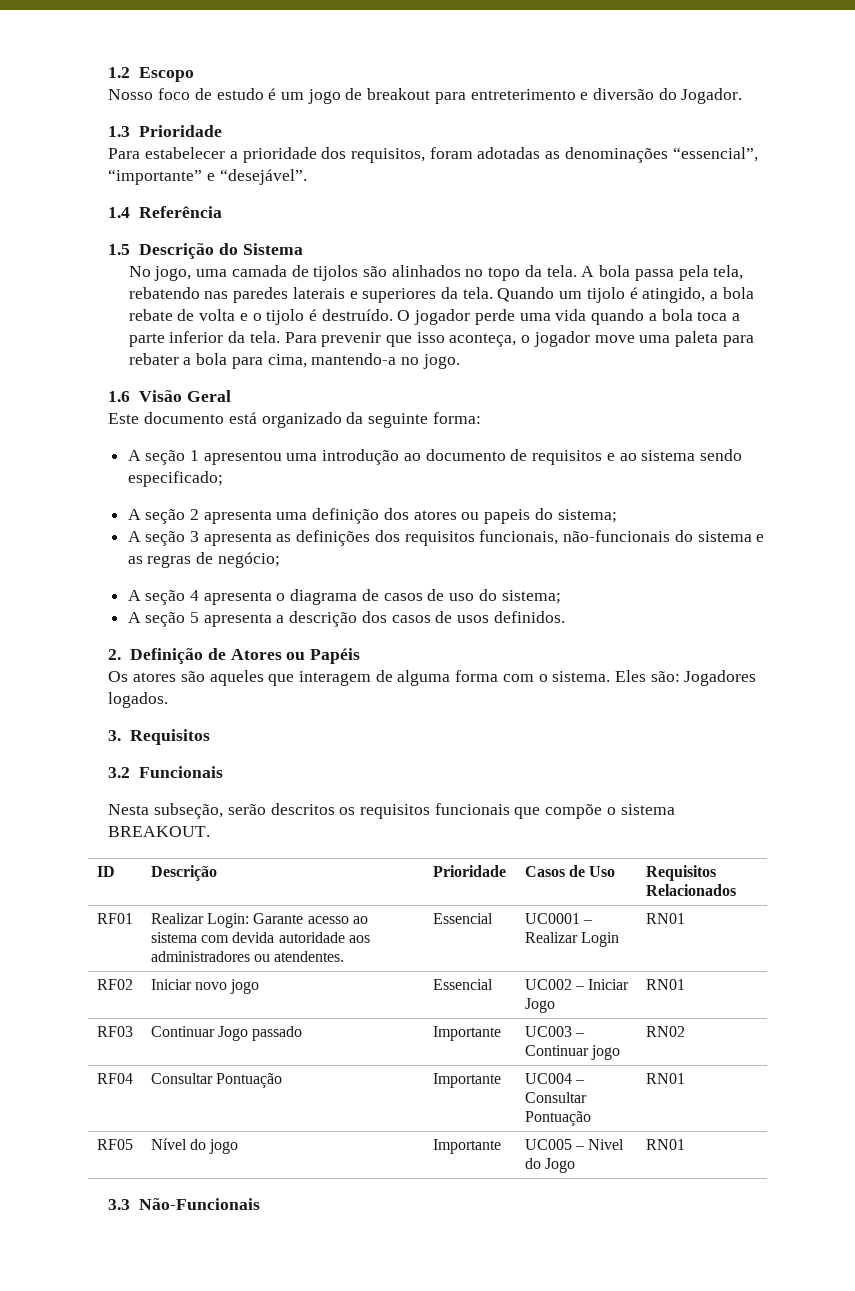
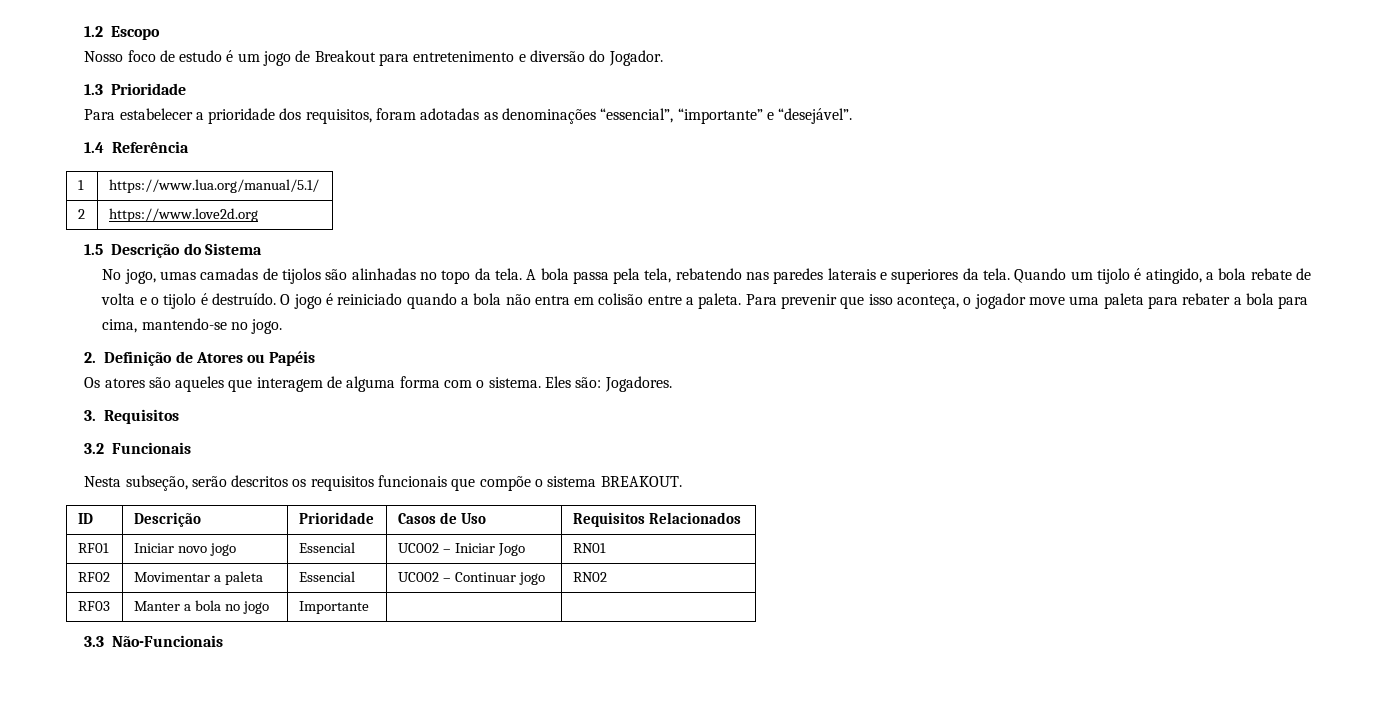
[367,88,576,104] breakout para entreterimento -> [314,50,515,66] Breakout para entretenimento
(223, 212) none -> [77,180,84,190] [108,179,319,193] [77,209,85,219] [108,208,258,222] // 1 | https://www.lua.org/manual/5.1/ // 2 | https://www.love2d.org
[196,265,287,277] uma camada -> [160,268,259,280] umas camadas
[391,265,461,277] alinhados -> [351,268,416,280] alinhadas
[414,309,740,325] [128,331,280,347] jogador perde uma vida quando a bola toca a parte inferior da tela. -> [293,293,742,309] jogo é reiniciado quando a bola não entra em colisão entre a paleta.
[311,353,397,365] mantendo-a -> [141,318,227,330] mantendo-se
[108,390,231,402] [108,412,481,428] [127,449,743,465] [127,471,223,487] [127,508,617,524] [127,530,765,546] [127,552,280,568] [127,589,561,605] [127,611,565,627] // 1.6 Visão Geral // Este documento está organizado da seguinte forma: // A seção 1 apresentou uma introdução ao documento de requisitos e ao sistema sendo especificado; // A seção 2 apresenta uma definição dos atores ou papeis do sistema; // A seção 3 apresenta as definições dos requisitos funcionais, não-funcionais do sistema e as regras de negócio; // A seção 4 apresenta o diagrama de casos de uso do sistema; // A seção 5 apresenta a descrição dos casos de usos definidos. -> (283, 326) none
[684,670,757,686] [108,692,169,708] Jogadores logados. -> [604,376,672,392] Jogadores.
[150,913,368,928] [150,932,370,943] [150,951,345,962] [432,913,493,924] [524,913,594,924] [524,932,620,947] [645,913,685,924] [96,979,133,990] | Realizar Login: Garante acesso ao sistema com devida autoridade aos administradores ou atendentes. | Essencial | UC0001 – Realizar Login | RN01 // RF02 -> (109, 548) none
[96,1026,133,1037] [150,1026,303,1041] [432,1026,501,1041] [524,1026,586,1037] [524,1045,621,1060] [645,1026,685,1037] [96,1073,133,1084] [150,1073,283,1088] [432,1073,501,1088] [524,1073,586,1084] [524,1092,587,1103] [524,1111,591,1126] [645,1073,685,1084] [96,1139,133,1150] [150,1138,239,1154] [432,1139,501,1154] [524,1139,625,1150] [524,1158,576,1173] [645,1139,685,1150] RF03 | Continuar Jogo passado | Importante | UC003 – Continuar jogo | RN02 // RF04 | Consultar Pontuação | Importante | UC004 – Consultar Pontuação | RN01 // RF05 | Nível do jogo | Importante | UC005 – Nivel do Jogo | RN01 -> [77,572,110,582] [133,571,263,585] [298,571,355,582] [397,572,545,585] [572,572,607,582] [77,601,110,611] [133,600,269,614] [298,601,369,614] RF02 | Movimentar a paleta | Essencial | UC002 – Continuar jogo | RN02 // RF03 | Manter a bola no jogo | Importante | |

